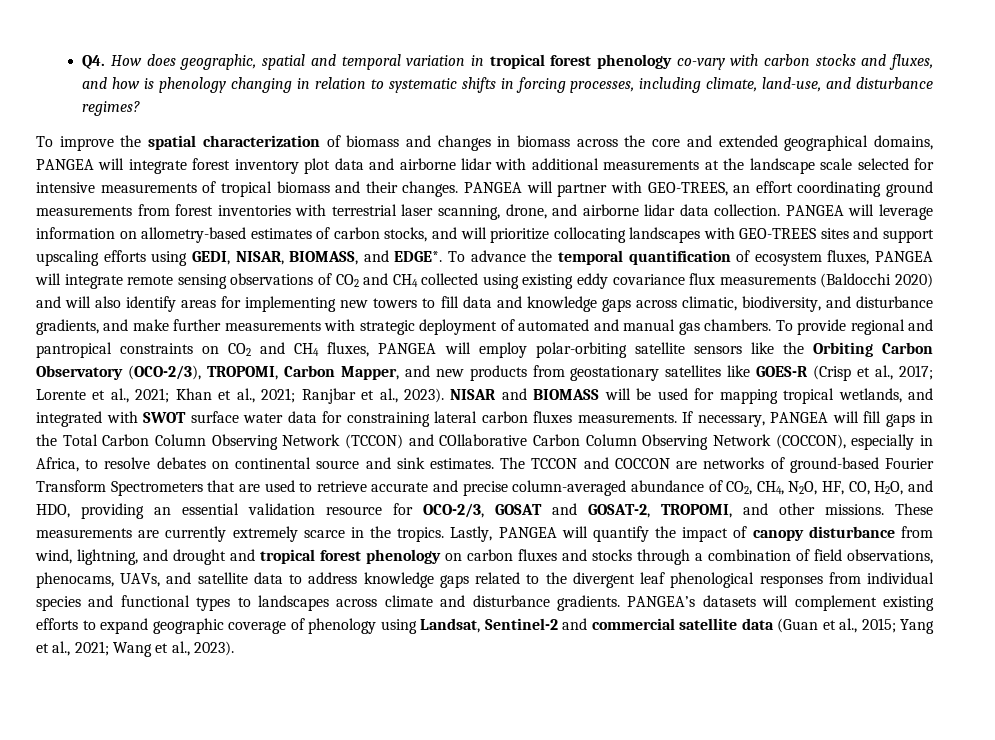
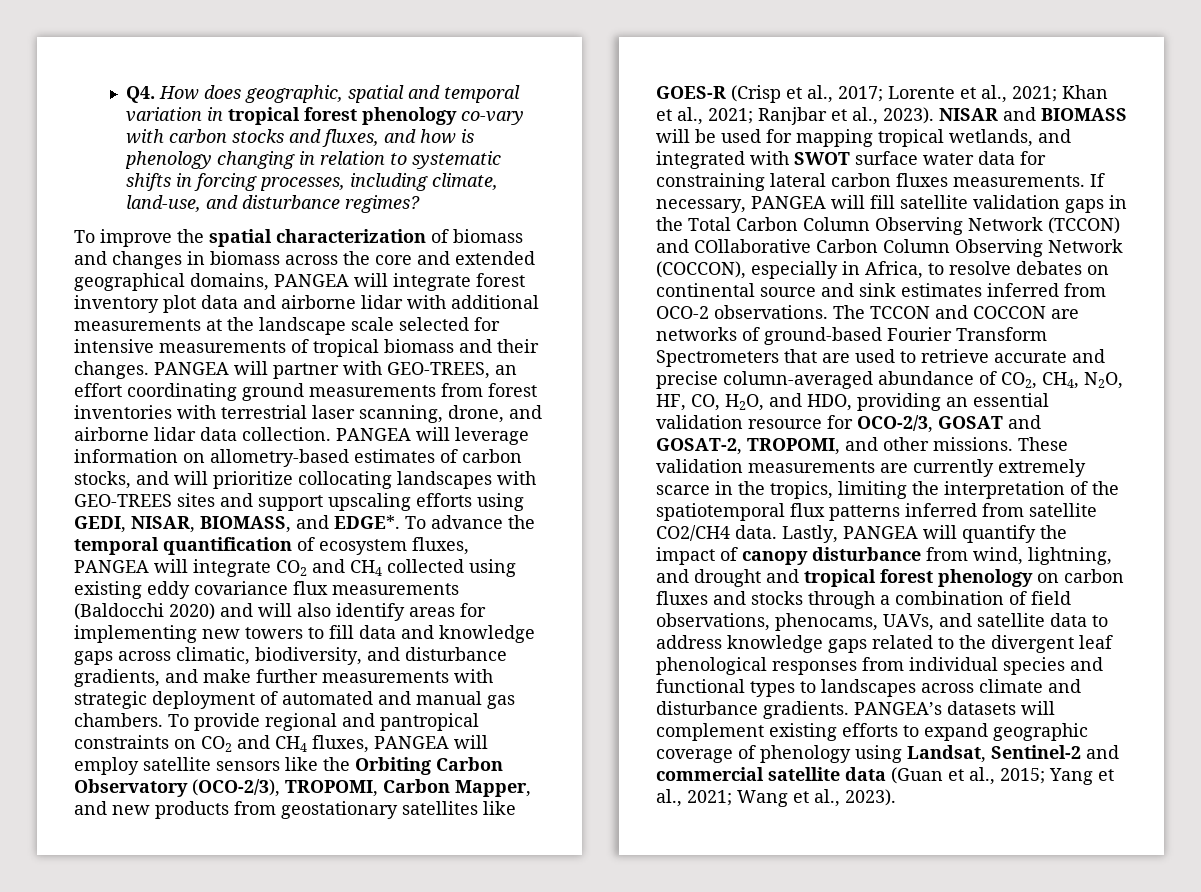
[127,273,332,289] remote sensing observations of -> (271, 568) none
[535,342,627,358] polar-orbiting -> (139, 766) none
(881, 417) none -> [900,195,1060,209] satellite validation
[430,458,495,469] estimates. -> [901,283,1106,297] [656,305,828,319] estimates inferred from OCO-2 observations.
(933, 509) none -> [656,459,743,473] validation
[397,527,445,542] tropics. -> [770,481,1119,499] [656,503,1097,521] [656,525,777,541] tropics, limiting the interpretation of the spatiotemporal flux patterns inferred from satellite CO2/CH4 data.

